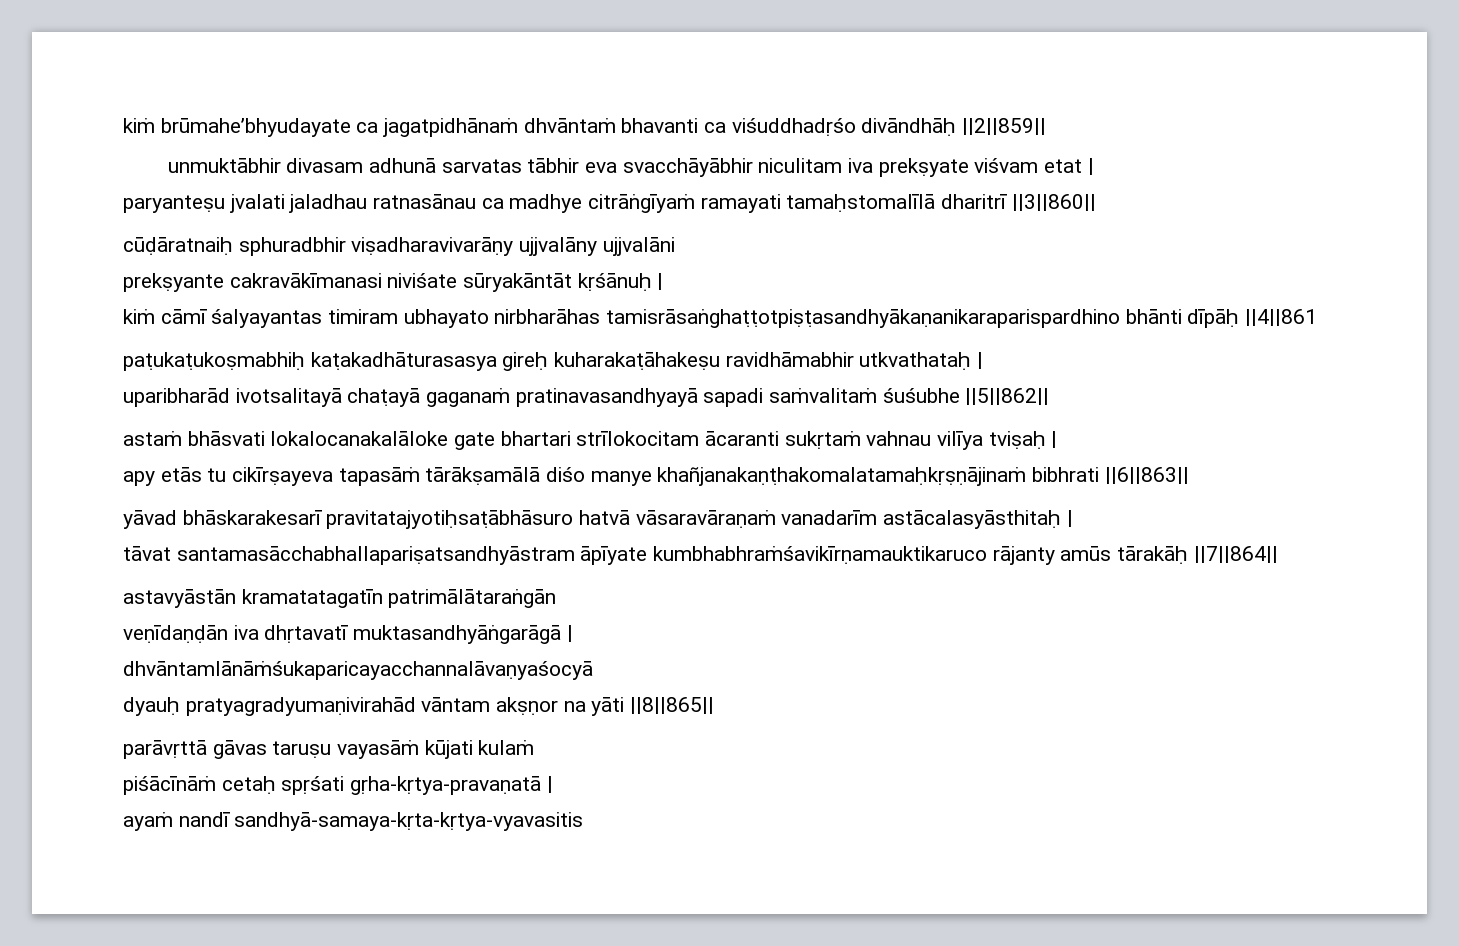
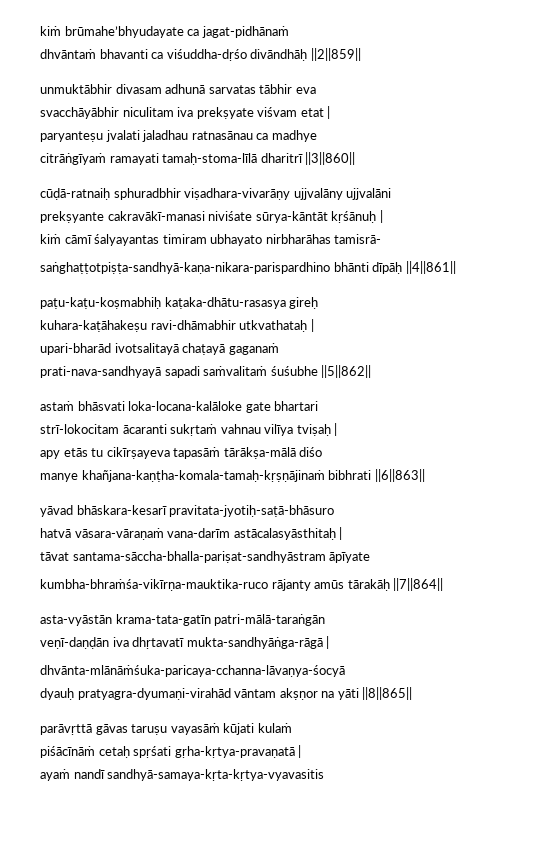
[383,118,519,137] jagatpidhānaṁ -> [201,26,289,38] jagat-pidhānaṁ //
[731,118,856,136] viśuddhadṛśo -> [166,49,247,61] viśuddha-dṛśo
(617, 167) none -> (316, 90) //
(583, 203) none -> (317, 136) //
[786,194,936,212] tamaḥstomalīlā -> [162,153,258,165] tamaḥ-stoma-līlā
[123,237,514,256] cūḍāratnaiḥ sphuradbhir viṣadharavivarāṇy -> [40,188,291,200] cūḍā-ratnaiḥ sphuradbhir viṣadhara-vivarāṇy
[229,273,573,292] cakravākīmanasi niviśate sūryakāntāt -> [107,211,328,223] cakravākī-manasi niviśate sūrya-kāntāt
[606,309,1318,328] [123,352,497,371] tamisrāsaṅghaṭṭotpiṣṭasandhyākaṇanikaraparispardhino bhānti dīpāḥ ||4||861 // paṭukaṭukoṣmabhiḥ kaṭakadhāturasasya -> [334,234,382,244] [40,261,456,274] [40,297,286,309] tamisrā- // saṅghaṭṭotpiṣṭa-sandhyā-kaṇa-nikara-parispardhino bhānti dīpāḥ ||4||861|| // paṭu-kaṭu-koṣmabhiḥ kaṭaka-dhātu-rasasya
[554,352,854,370] kuharakaṭāhakeṣu ravidhāmabhir -> [40,320,236,332] // kuhara-kaṭāhakeṣu ravi-dhāmabhir
[123,388,230,407] uparibharād -> [40,343,111,355] upari-bharād
[515,388,698,407] pratinavasandhyayā -> [40,366,161,378] // prati-nava-sandhyayā
[270,431,449,446] lokalocanakalāloke -> [128,401,243,411] loka-locana-kalāloke
[576,431,700,446] strīlokocitam -> [40,424,119,434] // strī-lokocitam
[425,467,541,485] tārākṣamālā -> [223,447,296,459] tārākṣa-mālā
[590,467,1027,486] manye khañjanakaṇṭhakomalatamaḥkṛṣṇājinaṁ -> [40,470,325,482] // manye khañjana-kaṇṭha-komala-tamaḥ-kṛṣṇājinaṁ
[182,510,878,529] bhāskarakesarī pravitatajyotiḥsaṭābhāsuro hatvā vāsaravāraṇaṁ vanadarīm -> [76,505,335,517] [40,528,231,540] bhāskara-kesarī pravitata-jyotiḥ-saṭā-bhāsuro // hatvā vāsara-vāraṇaṁ vana-darīm
[176,546,575,565] santamasācchabhallapariṣatsandhyāstram -> [72,551,326,563] santama-sāccha-bhalla-pariṣat-sandhyāstram
[653,546,988,564] kumbhabhraṁśavikīrṇamauktikaruco -> [40,579,268,591] // kumbha-bhraṁśa-vikīrṇa-mauktika-ruco
[123,589,557,608] [123,625,228,643] astavyāstān kramatatagatīn patrimālātaraṅgān // veṇīdaṇḍān -> [40,614,326,626] [40,637,109,649] asta-vyāstān krama-tata-gatīn patri-mālā-taraṅgān // veṇī-daṇḍān
[353,625,573,644] [123,661,593,680] muktasandhyāṅgarāgā | // dhvāntamlānāṁśukaparicayacchannalāvaṇyaśocyā -> [186,636,330,649] [40,665,345,677] mukta-sandhyāṅga-rāgā | // dhvānta-mlānāṁśuka-paricaya-cchanna-lāvaṇya-śocyā
[185,697,416,716] pratyagradyumaṇivirahād -> [77,688,231,700] pratyagra-dyumaṇi-virahād

